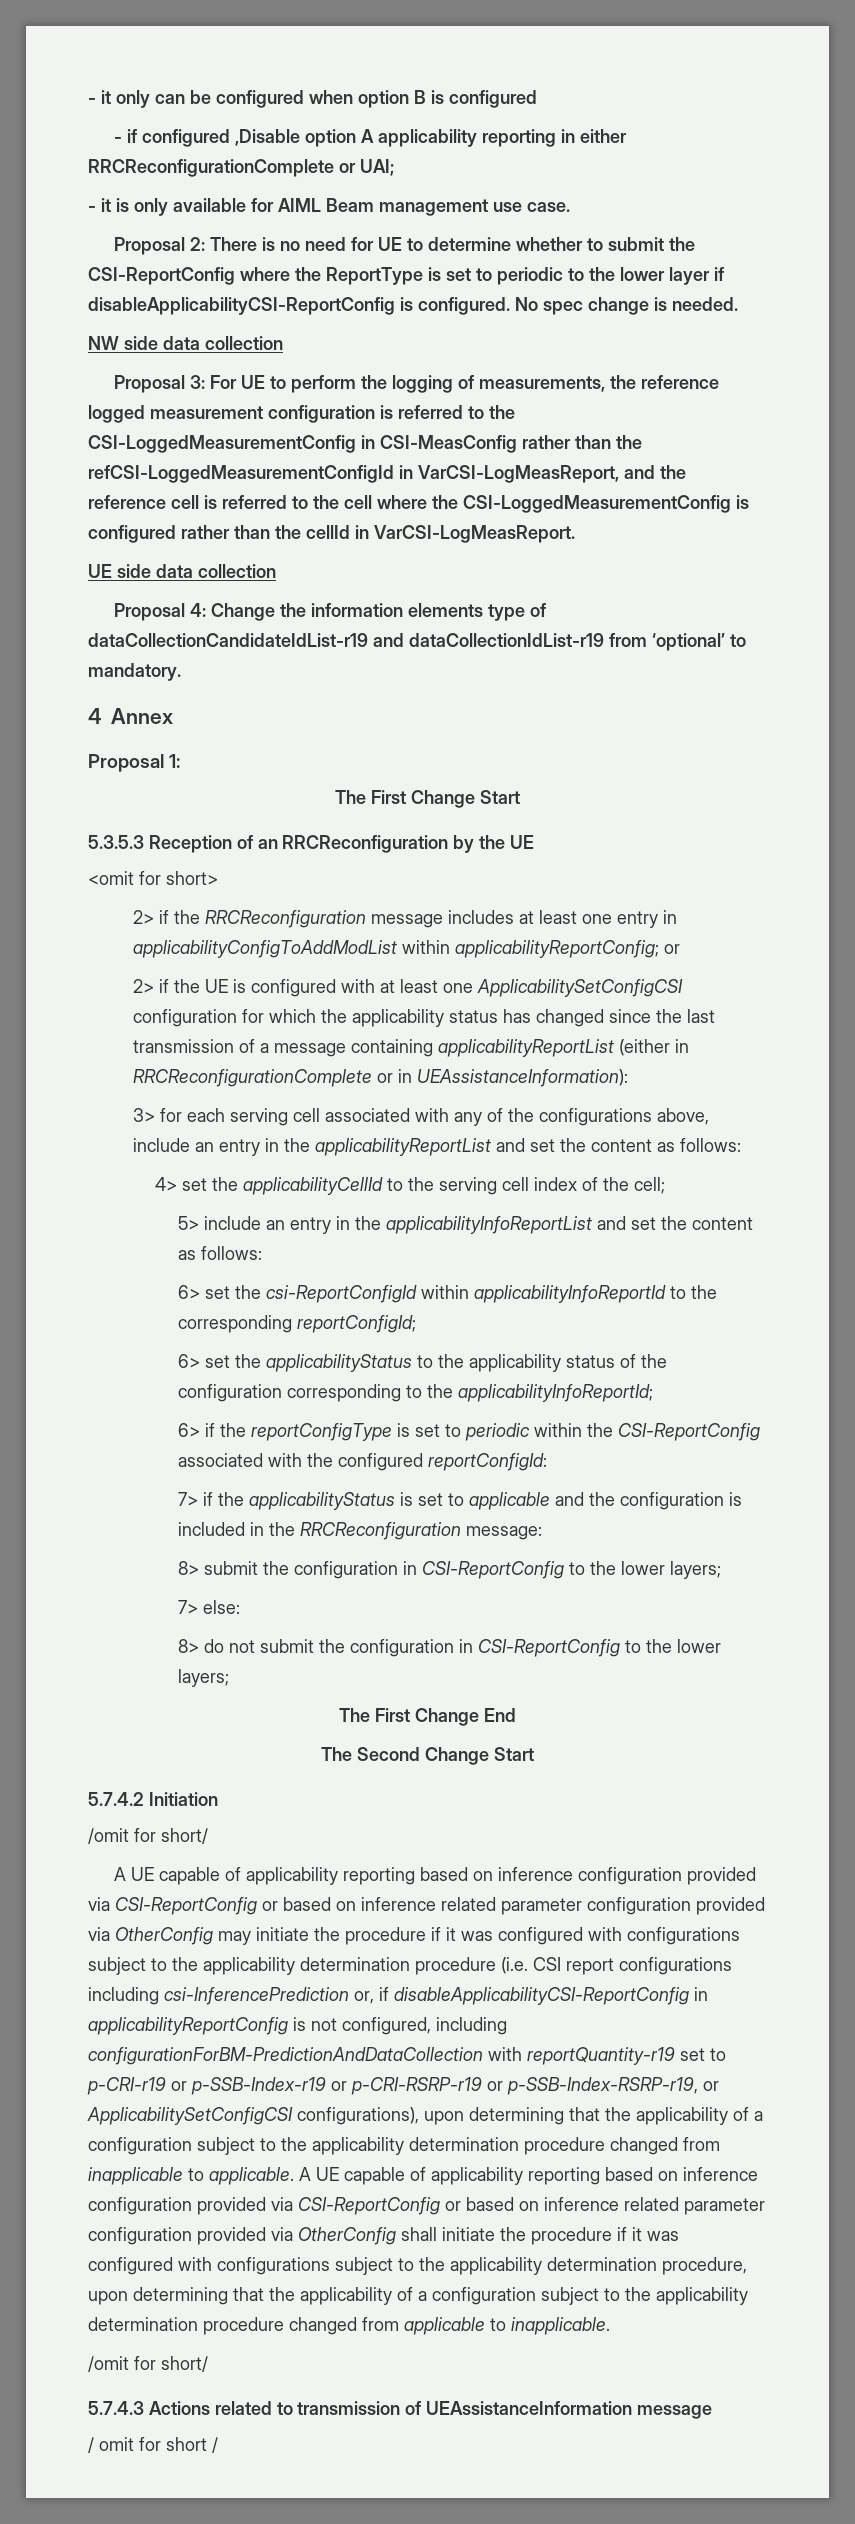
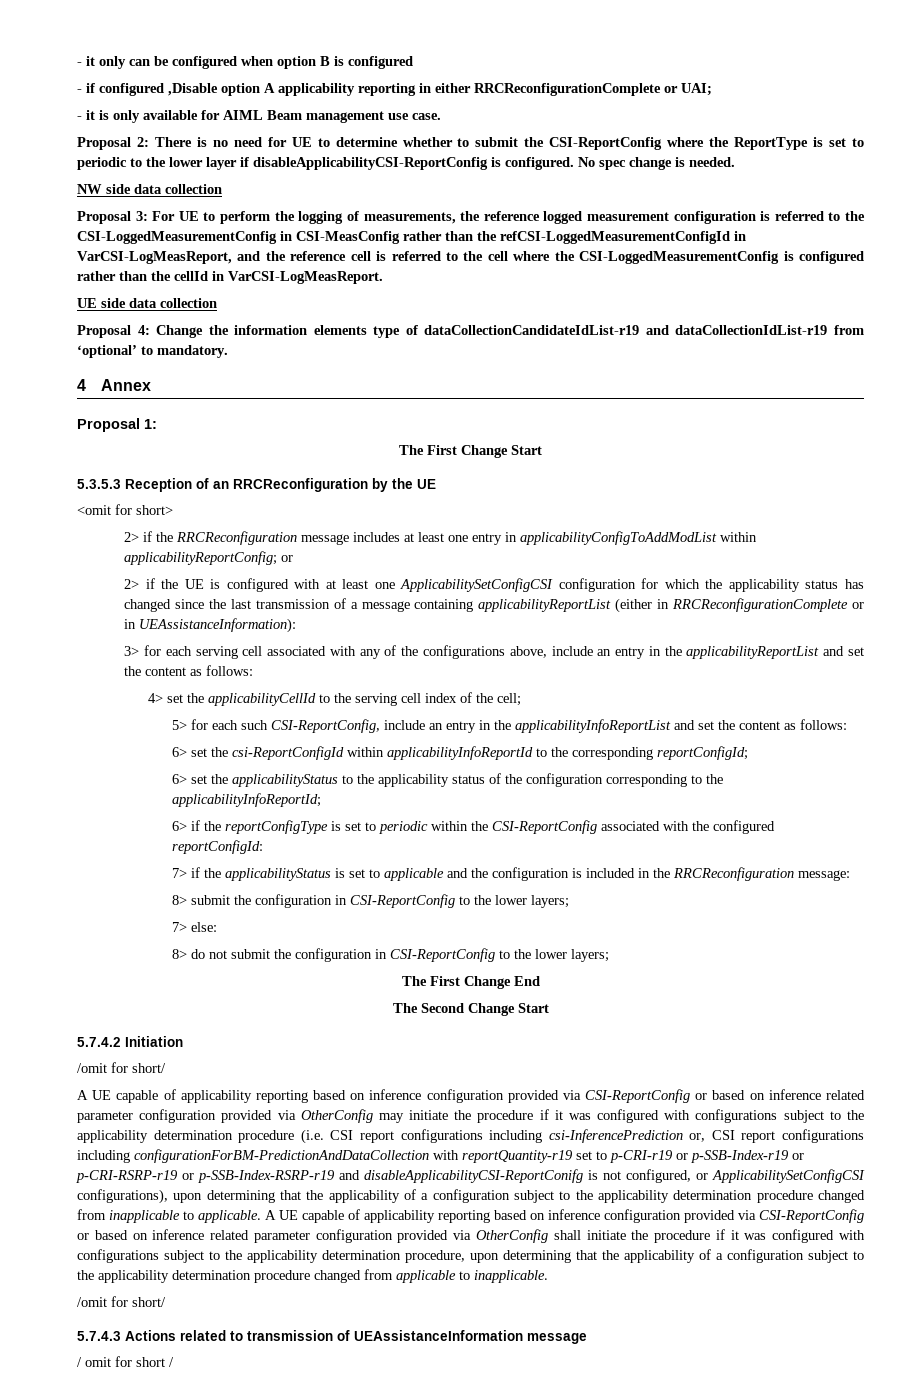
(199, 1223) none -> [190,719,380,733] for each such CSI-ReportConfig,
[379,1987,708,2005] [88,2017,431,2035] if disableApplicabilityCSI-ReportConfig in applicabilityReportConfig is not configured, -> [711,1129,865,1143] CSI report configurations
[507,2077,698,2095] p-SSB-Index-RSRP-r19, -> [198,1169,691,1183] p-SSB-Index-RSRP-r19 and disableApplicabilityCSI-ReportConifg is not configured,

